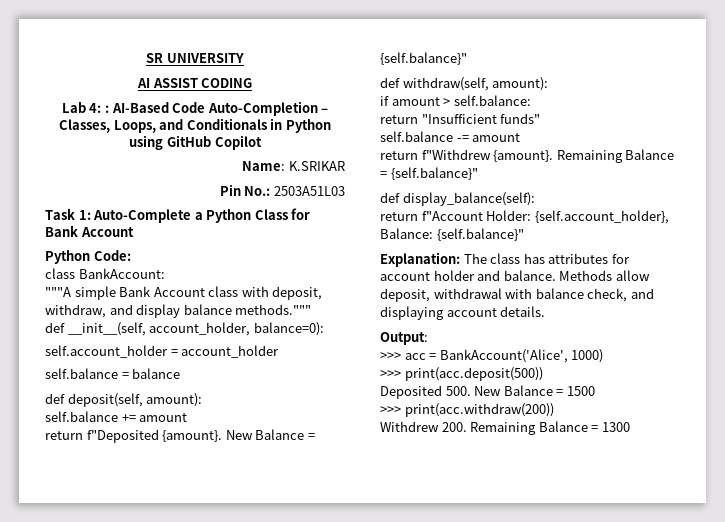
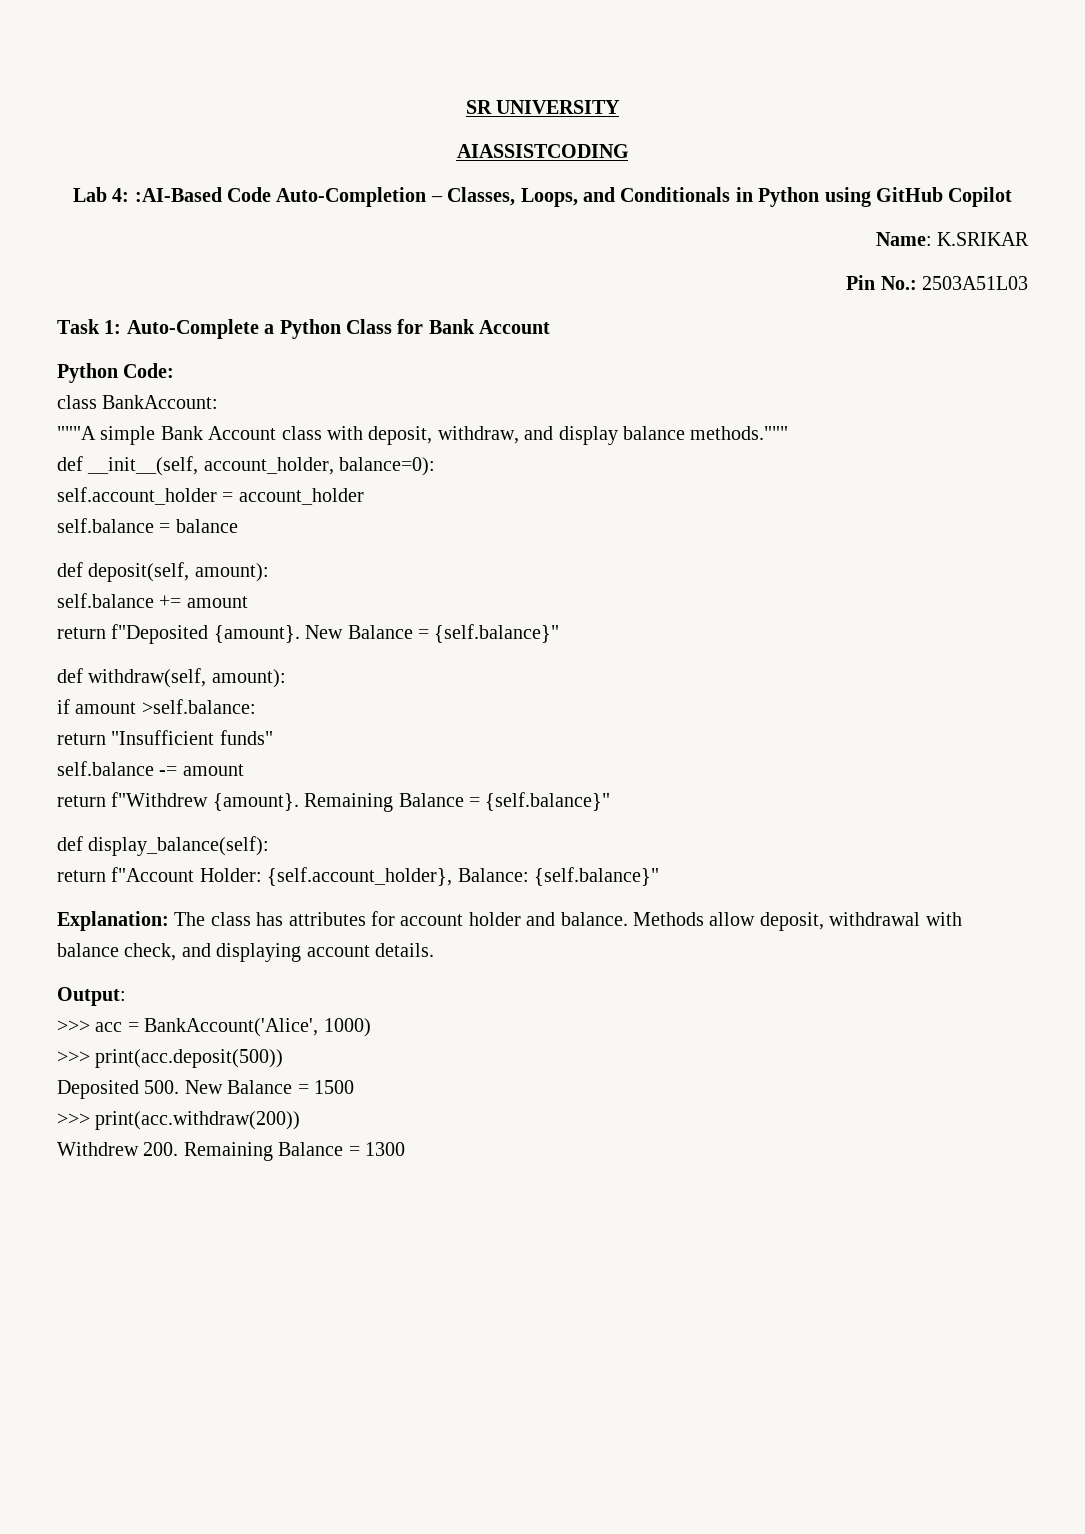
[136,78,253,88] AI ASSIST CODING -> [456,144,629,158] AIASSISTCODING
[104,102,169,113] : AI-Based -> [134,187,222,202] :AI-Based
[443,95,531,106] > self.balance: -> [141,699,256,714] >self.balance:

